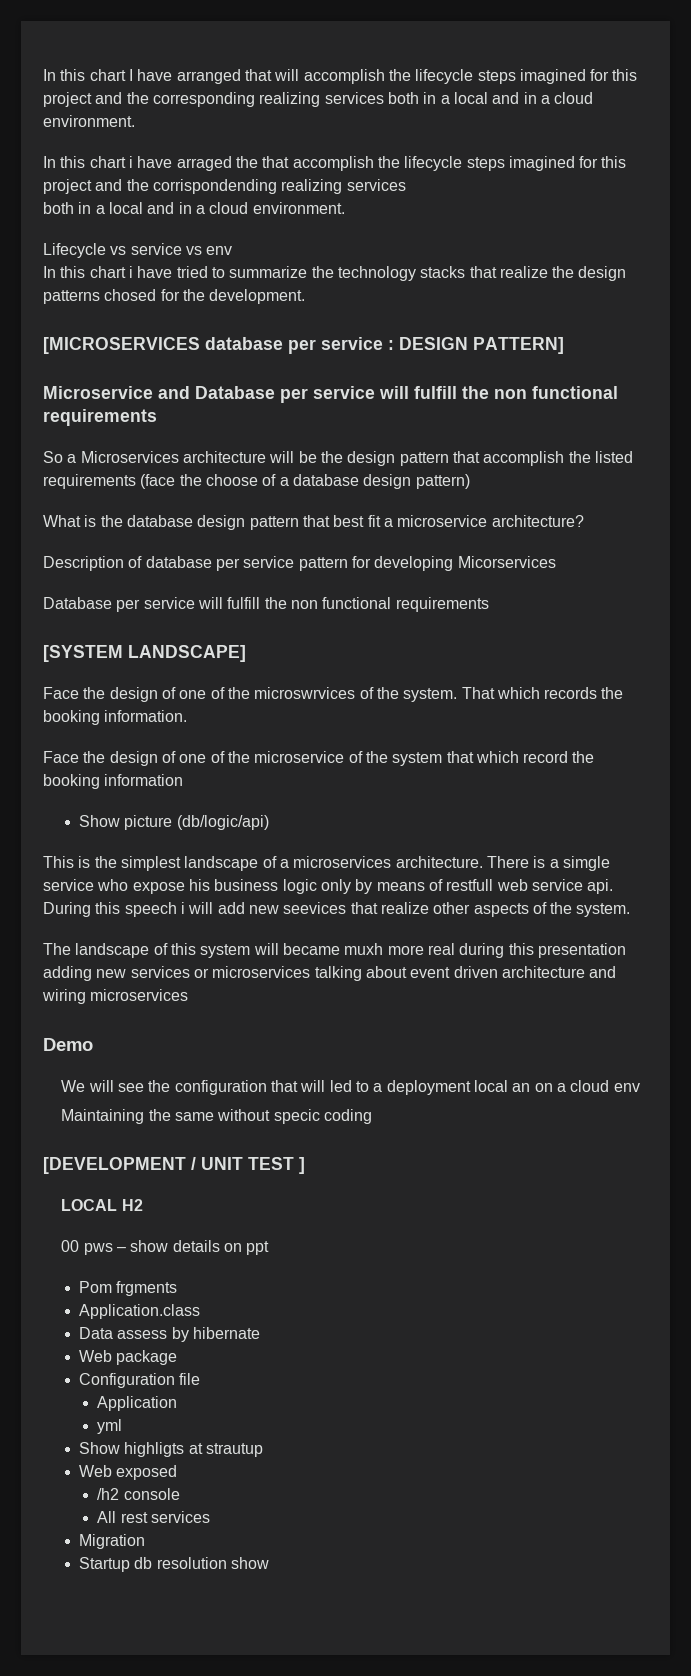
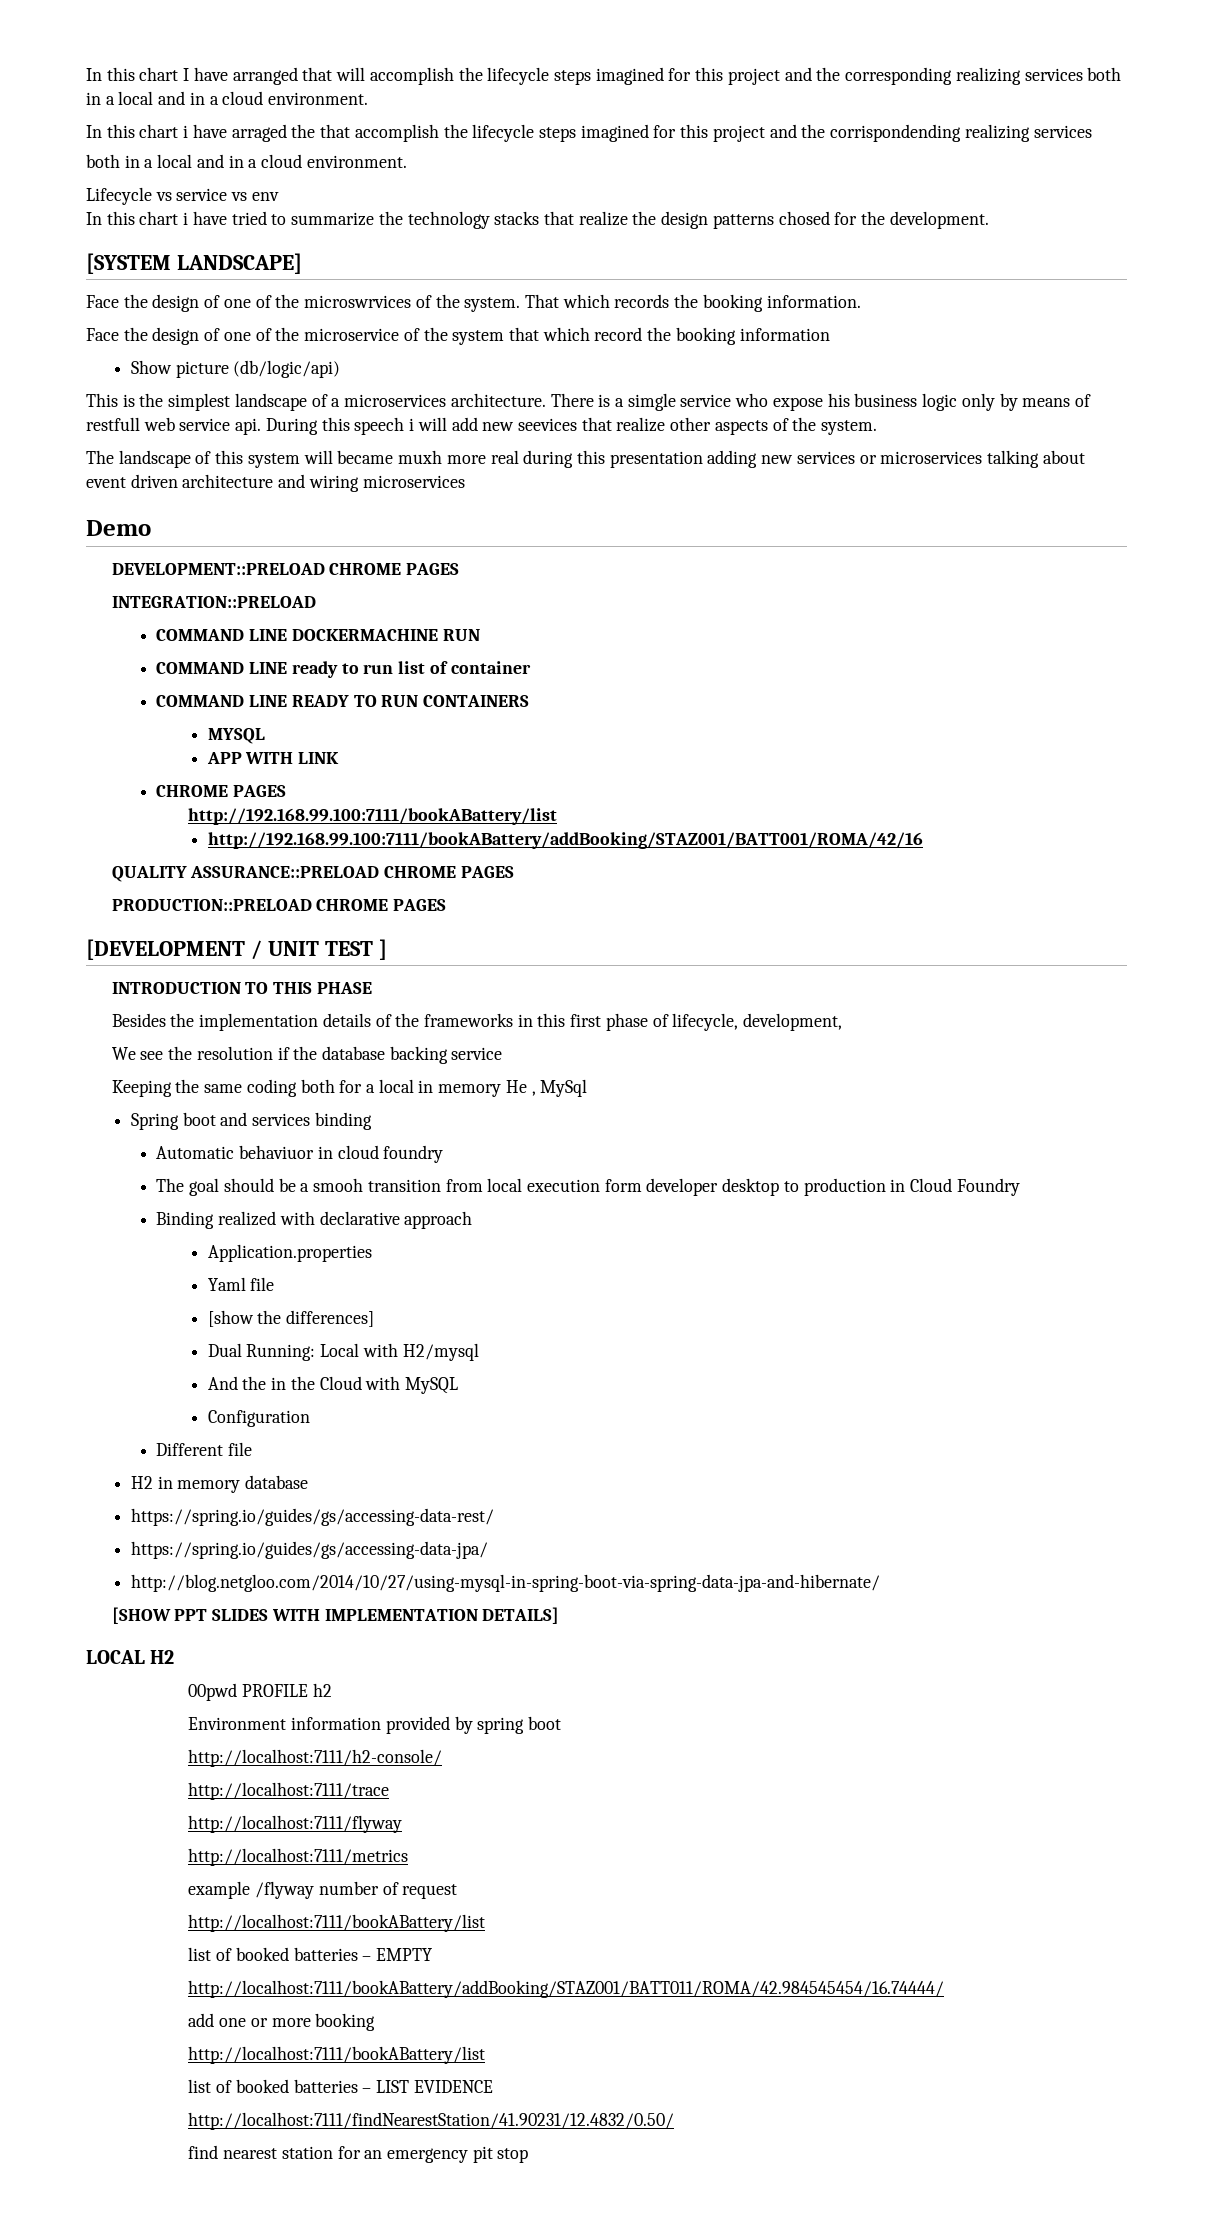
[43,337,564,354] [43,386,618,403] [43,409,157,426] [43,451,633,466] [43,474,470,489] [43,515,584,530] [43,556,556,571] [43,597,489,612] // [MICROSERVICES database per service : DESIGN PATTERN] // Microservice and Database per service will fulfill the non functional requirements // So a Microservices architecture will be the design pattern that accomplish the listed requirements (face the choose of a database design pattern) // What is the database design pattern that best fit a microservice architecture? // Description of database per service pattern for developing Micorservices // Database per service will fulfill the non functional requirements -> (989, 220) none
[61,1080,640,1095] [61,1109,373,1124] We will see the configuration that will led to a deployment local an on a cloud env // Maintaining the same without specic coding -> [111,563,460,575] [111,596,316,608] [156,629,480,641] [156,661,531,678] [156,695,530,707] [207,728,265,744] [206,752,340,764] [156,785,287,797] [188,808,558,825] [207,832,923,849] [111,866,514,882] [111,899,447,911] DEVELOPMENT::PRELOAD CHROME PAGES // INTEGRATION::PRELOAD // COMMAND LINE DOCKERMACHINE RUN // COMMAND LINE ready to run list of container // COMMAND LINE READY TO RUN CONTAINERS // MYSQL // APP WITH LINK // CHROME PAGES // http://192.168.99.100:7111/bookABattery/list // http://192.168.99.100:7111/bookABattery/addBooking/STAZ001/BATT001/ROMA/42/16 // QUALITY ASSURANCE::PRELOAD CHROME PAGES // PRODUCTION::PRELOAD CHROME PAGES
[61,1199,143,1211] [61,1240,270,1255] [79,1281,178,1296] [79,1304,201,1319] [79,1327,260,1342] [79,1350,178,1365] [79,1373,201,1388] [97,1396,178,1411] [97,1419,123,1434] [79,1442,263,1457] [79,1465,178,1480] [97,1488,180,1500] [97,1511,211,1523] [79,1534,146,1549] [79,1557,269,1572] LOCAL H2 // 00 pws – show details on ppt // Pom frgments // Application.class // Data assess by hibernate // Web package // Configuration file // Application // yml // Show highligts at strautup // Web exposed // /h2 console // All rest services // Migration // Startup db resolution show -> [111,982,372,994] [111,1013,843,1031] [111,1046,503,1064] [111,1079,588,1097] [130,1112,372,1130] [156,1145,444,1163] [156,1178,1020,1196] [156,1211,473,1229] [207,1244,372,1262] [207,1277,275,1291] [207,1310,375,1327] [207,1343,479,1361] [207,1376,458,1394] [207,1410,310,1427] [156,1442,253,1456] [130,1475,309,1493] [130,1508,494,1526] [130,1541,488,1559] [130,1574,880,1592] [111,1607,560,1624] [86,1650,175,1664] [188,1683,332,1701] [188,1716,562,1734] [188,1749,443,1767] [188,1782,390,1800] [188,1815,403,1833] [188,1848,409,1866] [188,1881,458,1899] [188,1914,486,1932] [188,1947,433,1961] [188,1980,945,1998] [188,2013,376,2031] [188,2046,486,2064] [188,2079,493,2093] [188,2112,675,2130] [188,2145,529,2163] INTRODUCTION TO THIS PHASE // Besides the implementation details of the frameworks in this first phase of lifecycle, development, // We see the resolution if the database backing service // Keeping the same coding both for a local in memory He , MySql // Spring boot and services binding // Automatic behaviuor in cloud foundry // The goal should be a smooh transition from local execution form developer desktop to production in Cloud Foundry // Binding realized with declarative approach // Application.properties // Yaml file // [show the differences] // Dual Running: Local with H2/mysql // And the in the Cloud with MySQL // Configuration // Different file // H2 in memory database // https://spring.io/guides/gs/accessing-data-rest/ // https://spring.io/guides/gs/accessing-data-jpa/ // http://blog.netgloo.com/2014/10/27/using-mysql-in-spring-boot-via-spring-data-jpa-and-hibernate/ // [SHOW PPT SLIDES WITH IMPLEMENTATION DETAILS] // LOCAL H2 // 00pwd PROFILE h2 // Environment information provided by spring boot // http://localhost:7111/h2-console/ // http://localhost:7111/trace // http://localhost:7111/flyway // http://localhost:7111/metrics // example /flyway number of request // http://localhost:7111/bookABattery/list // list of booked batteries – EMPTY // http://localhost:7111/bookABattery/addBooking/STAZ001/BATT011/ROMA/42.984545454/16.74444/ // add one or more booking // http://localhost:7111/bookABattery/list // list of booked batteries – LIST EVIDENCE // http://localhost:7111/findNearestStation/41.90231/12.4832/0.50/ // find nearest station for an emergency pit stop

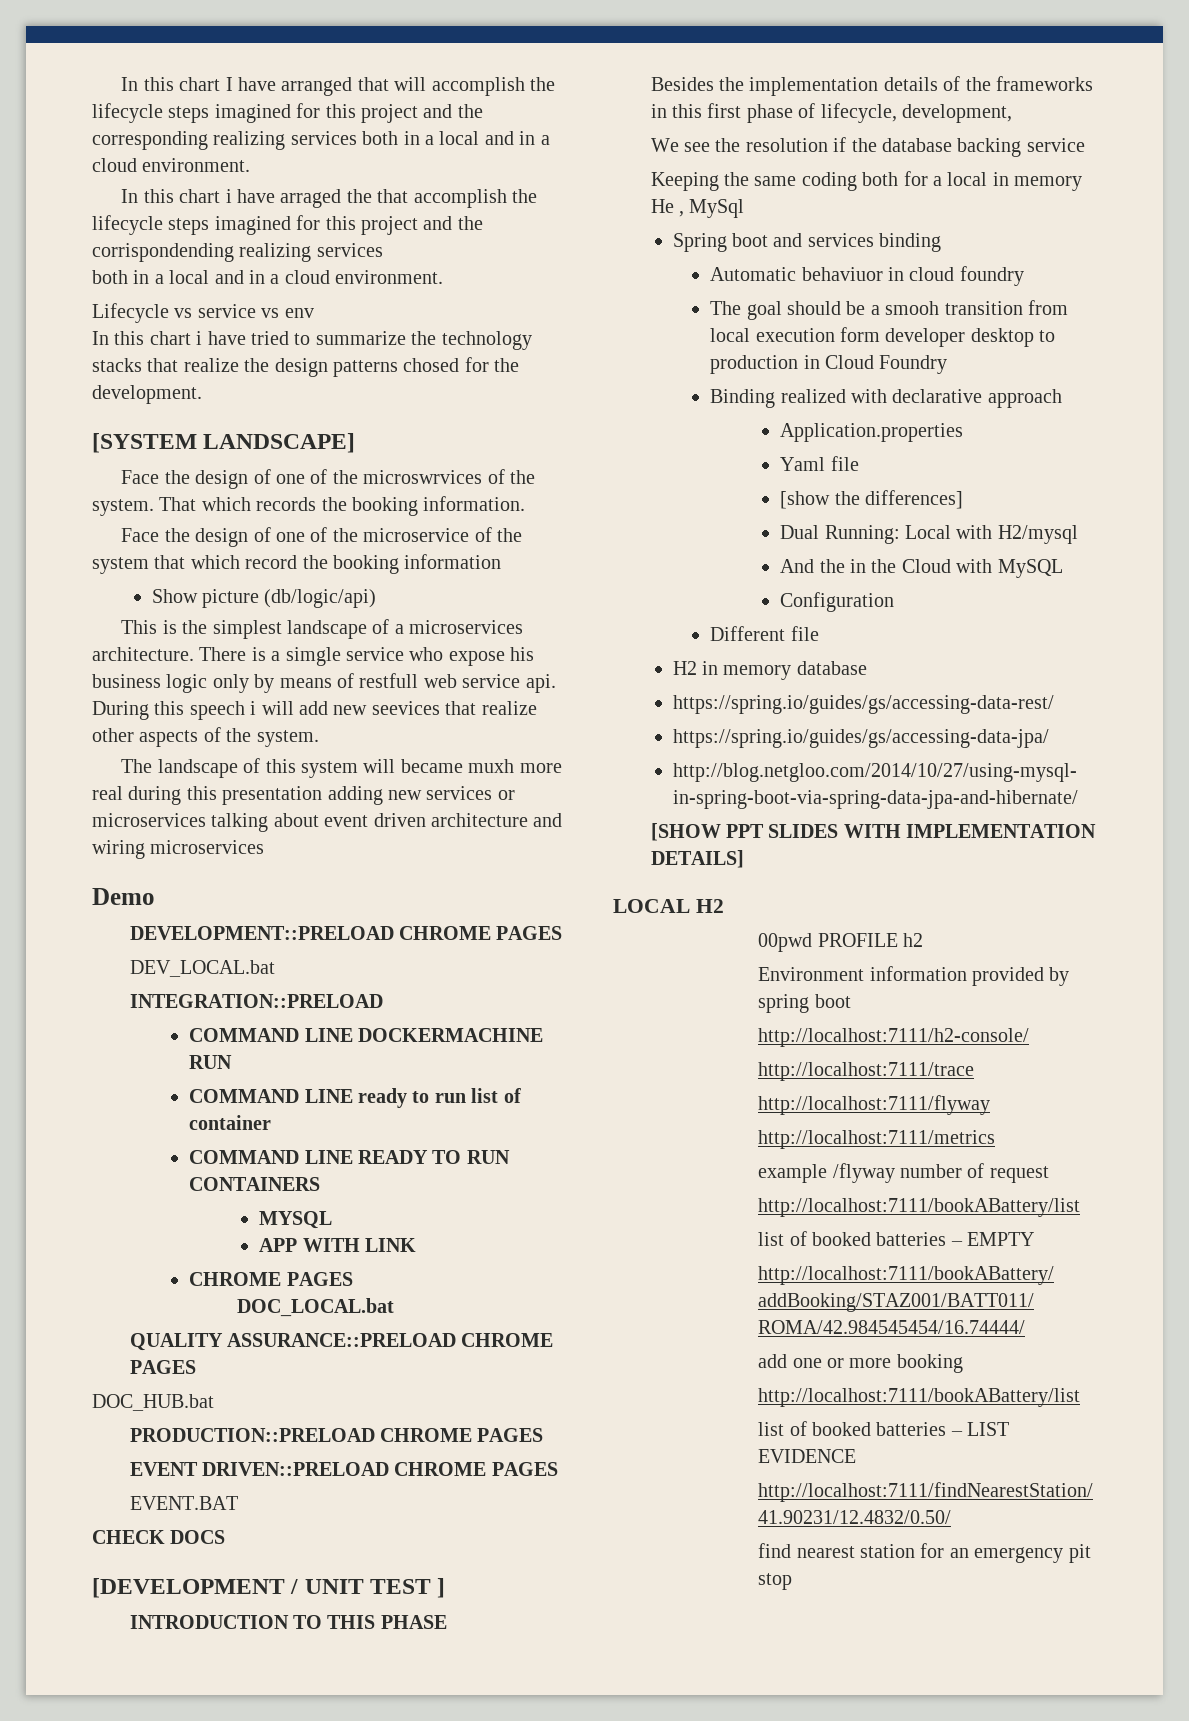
(460, 569) none -> [129,960,275,977] // DEV_LOCAL.bat
[188,808,558,825] [207,832,923,849] http://192.168.99.100:7111/bookABattery/list // http://192.168.99.100:7111/bookABattery/addBooking/STAZ001/BATT001/ROMA/42/16 -> [237,1298,395,1317] DOC_LOCAL.bat
(514, 872) none -> [92,1394,214,1411] // DOC_HUB.bat
(447, 905) none -> [129,1462,558,1476] [129,1496,238,1510] [92,1530,226,1544] // EVENT DRIVEN::PRELOAD CHROME PAGES // EVENT.BAT // CHECK DOCS

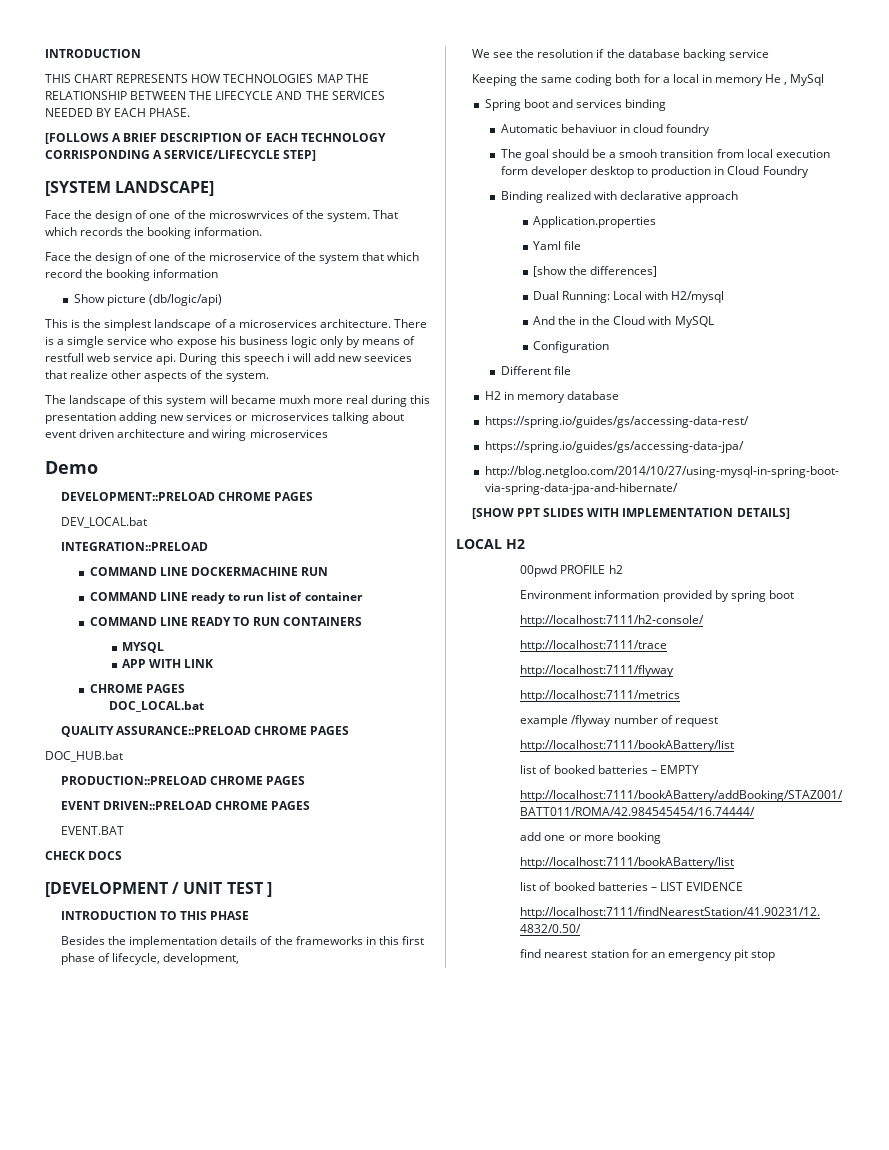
[121,77,556,96] [92,103,483,123] [92,131,550,150] [92,158,251,172] [121,189,538,208] [92,215,483,235] [92,243,383,262] [92,270,444,284] [92,303,314,323] [92,331,532,350] [92,357,520,377] [92,385,202,404] In this chart I have arranged that will accomplish the lifecycle steps imagined for this project and the corresponding realizing services both in a local and in a cloud environment. // In this chart i have arraged the that accomplish the lifecycle steps imagined for this project and the corrispondending realizing services // both in a local and in a cloud environment. // Lifecycle vs service vs env // In this chart i have tried to summarize the technology stacks that realize the design patterns chosed for the development. -> [45,49,141,58] [45,74,369,83] [45,91,385,100] [45,108,191,117] [45,133,386,144] [45,150,317,161] INTRODUCTION // THIS CHART REPRESENTS HOW TECHNOLOGIES MAP THE RELATIONSHIP BETWEEN THE LIFECYCLE AND THE SERVICES NEEDED BY EACH PHASE. // [FOLLOWS A BRIEF DESCRIPTION OF EACH TECHNOLOGY CORRISPONDING A SERVICE/LIFECYCLE STEP]

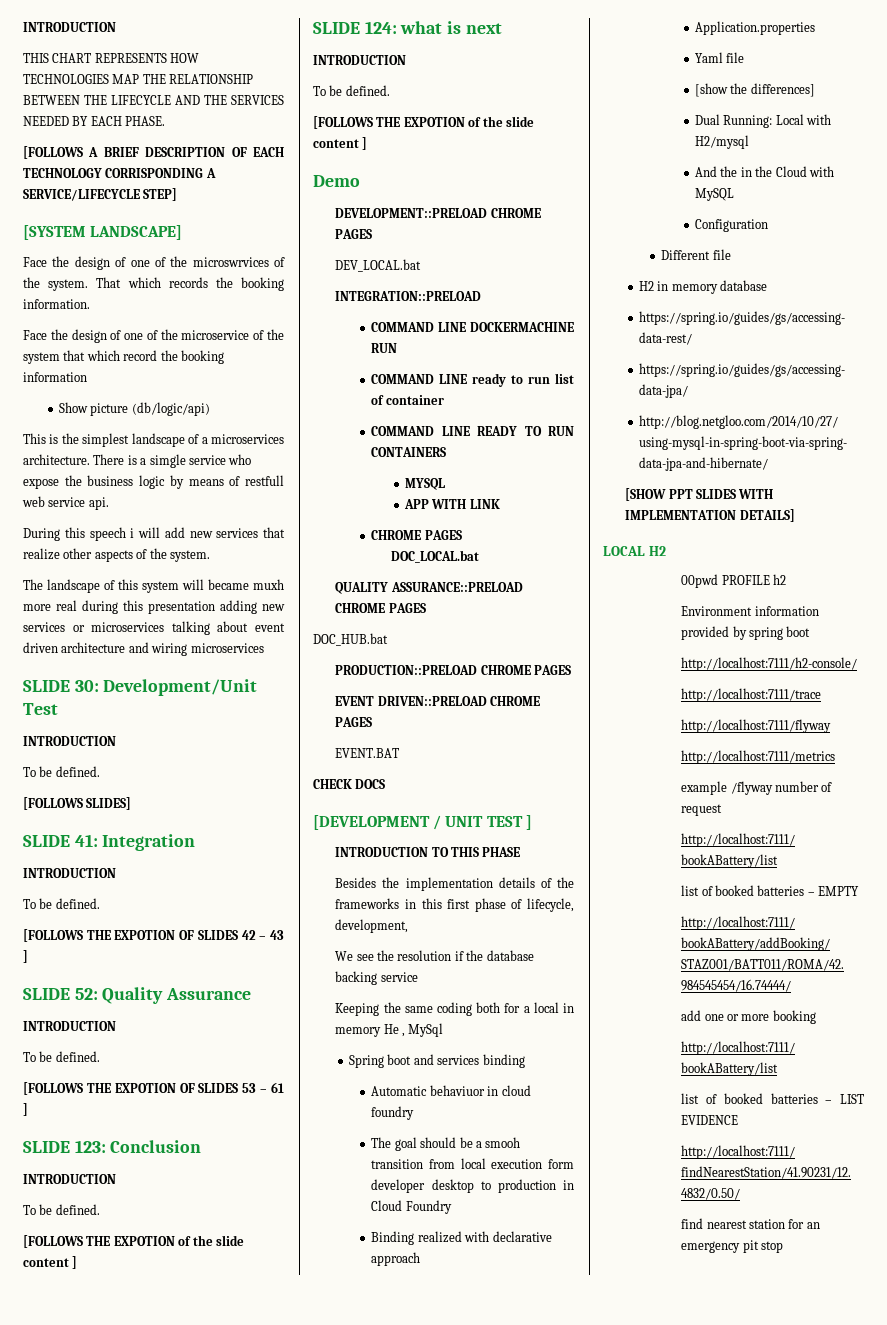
[219,336,236,345] his -> [64,475,82,486] the
[319,336,344,348] only -> (166, 482) none
(177, 359) none -> (109, 503) //
[364,353,413,362] seevices -> [216,528,259,538] services
(328, 433) none -> [23,679,258,696] [23,703,58,715] [23,736,116,746] [23,766,100,777] [23,797,132,810] [23,834,196,851] [23,868,116,878] [23,898,100,909] [23,929,285,942] [23,950,28,963] [23,987,252,1004] [23,1021,116,1031] [23,1051,100,1062] [23,1082,284,1095] [23,1103,28,1116] [23,1140,202,1153] [23,1174,116,1184] [23,1204,100,1215] [23,1235,244,1248] [23,1256,78,1269] [313,21,502,34] [313,55,406,65] [313,85,390,96] [313,116,534,129] [313,137,368,150] // SLIDE 30: Development/Unit Test // INTRODUCTION // To be defined. // [FOLLOWS SLIDES] // SLIDE 41: Integration // INTRODUCTION // To be defined. // [FOLLOWS THE EXPOTION OF SLIDES 42 – 43 ] // SLIDE 52: Quality Assurance // INTRODUCTION // To be defined. // [FOLLOWS THE EXPOTION OF SLIDES 53 – 61 ] // SLIDE 123: Conclusion // INTRODUCTION // To be defined. // [FOLLOWS THE EXPOTION of the slide content ] // SLIDE 124: what is next // INTRODUCTION // To be defined. // [FOLLOWS THE EXPOTION of the slide content ]

